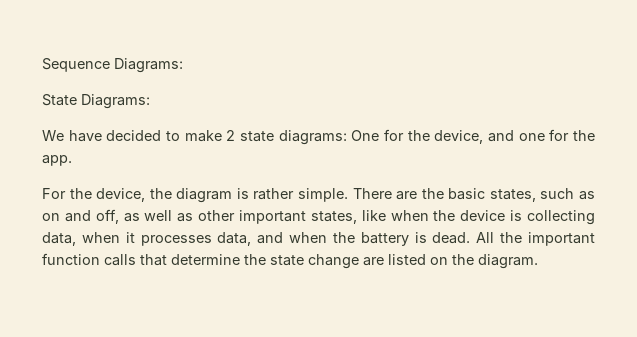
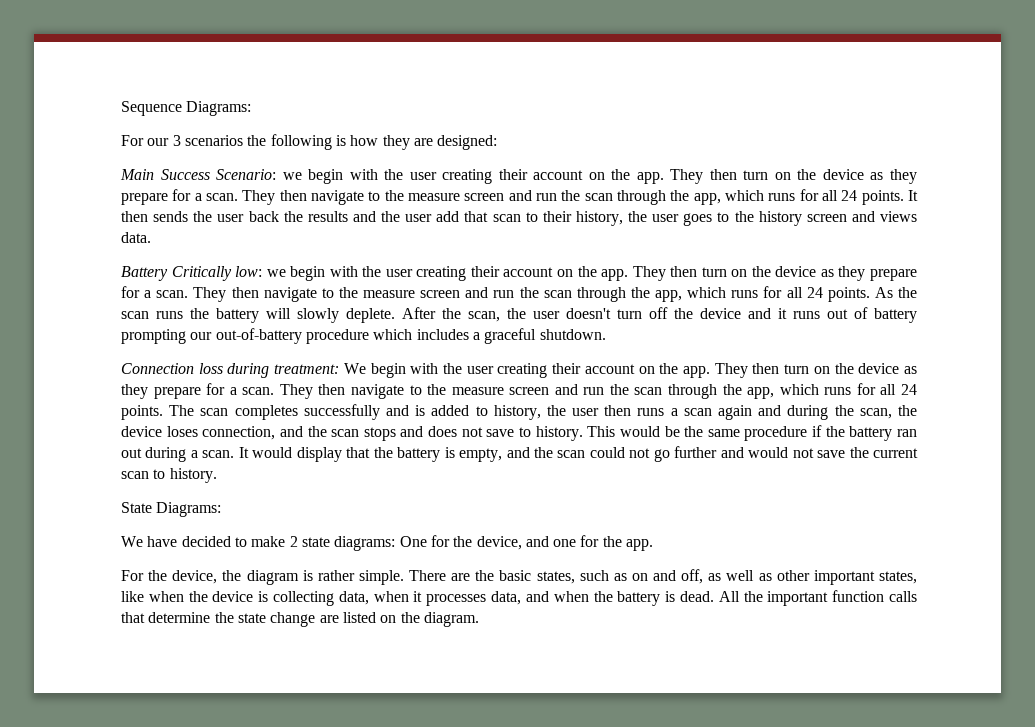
(183, 65) none -> [121,134,498,150] [120,169,917,184] [121,189,919,205] [121,211,917,226] [121,232,151,243] [121,266,917,281] [121,286,917,302] [121,307,917,323] [121,328,606,344] [121,363,917,378] [121,383,918,399] [121,404,917,420] [121,425,917,441] [121,446,919,462] [121,468,217,483] // For our 3 scenarios the following is how they are designed: // Main Success Scenario: we begin with the user creating their account on the app. They then turn on the device as they prepare for a scan. They then navigate to the measure screen and run the scan through the app, which runs for all 24 points. It then sends the user back the results and the user add that scan to their history, the user goes to the history screen and views data. // Battery Critically low: we begin with the user creating their account on the app. They then turn on the device as they prepare for a scan. They then navigate to the measure screen and run the scan through the app, which runs for all 24 points. As the scan runs the battery will slowly deplete. After the scan, the user doesn't turn off the device and it runs out of battery prompting our out-of-battery procedure which includes a graceful shutdown. // Connection loss during treatment: We begin with the user creating their account on the app. They then turn on the device as they prepare for a scan. They then navigate to the measure screen and run the scan through the app, which runs for all 24 points. The scan completes successfully and is added to history, the user then runs a scan again and during the scan, the device loses connection, and the scan stops and does not save to history. This would be the same procedure if the battery ran out during a scan. It would display that the battery is empty, and the scan could not go further and would not save the current scan to history.

